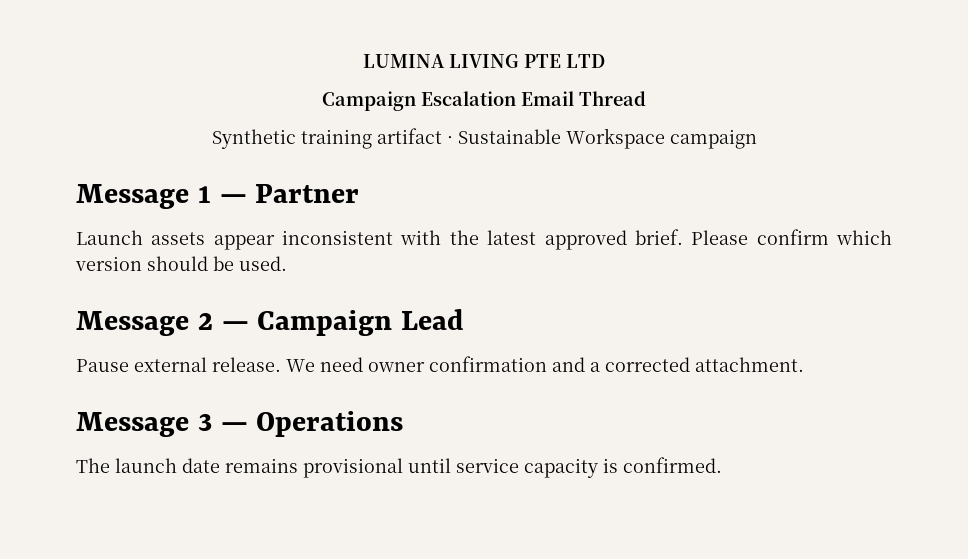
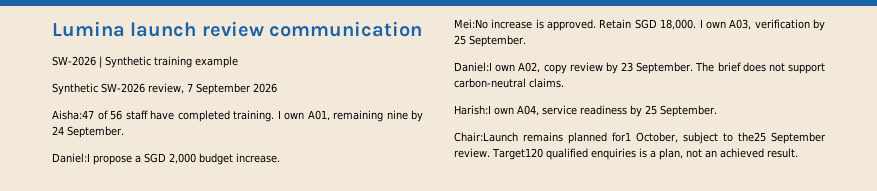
[363,54,605,68] [322,91,646,111] [211,128,757,149] [76,184,360,209] [76,229,893,250] [75,256,287,271] [76,309,465,336] [76,356,804,372] [76,411,404,437] [76,457,722,478] LUMINA LIVING PTE LTD // Campaign Escalation Email Thread // Synthetic training artifact · Sustainable Workspace campaign // Message 1 — Partner // Launch assets appear inconsistent with the latest approved brief. Please confirm which version should be used. // Message 2 — Campaign Lead // Pause external release. We need owner confirmation and a corrected attachment. // Message 3 — Operations // The launch date remains provisional until service capacity is confirmed. -> [52,21,423,37] [52,56,238,68] [52,83,277,95] [52,110,423,122] [52,126,124,138] [52,153,280,165] [454,19,826,31] [454,35,526,47] [454,62,825,74] [454,78,564,88] [454,105,717,117] [454,132,826,144] [454,148,798,160] Lumina launch review communication // SW-2026 | Synthetic training example // Synthetic SW-2026 review, 7 September 2026 // Aisha:47 of 56 staff have completed training. I own A01, remaining nine by 24 September. // Daniel:I propose a SGD 2,000 budget increase. // Mei:No increase is approved. Retain SGD 18,000. I own A03, verification by 25 September. // Daniel:I own A02, copy review by 23 September. The brief does not support carbon-neutral claims. // Harish:I own A04, service readiness by 25 September. // Chair:Launch remains planned for1 October, subject to the25 September review. Target120 qualified enquiries is a plan, not an achieved result.

